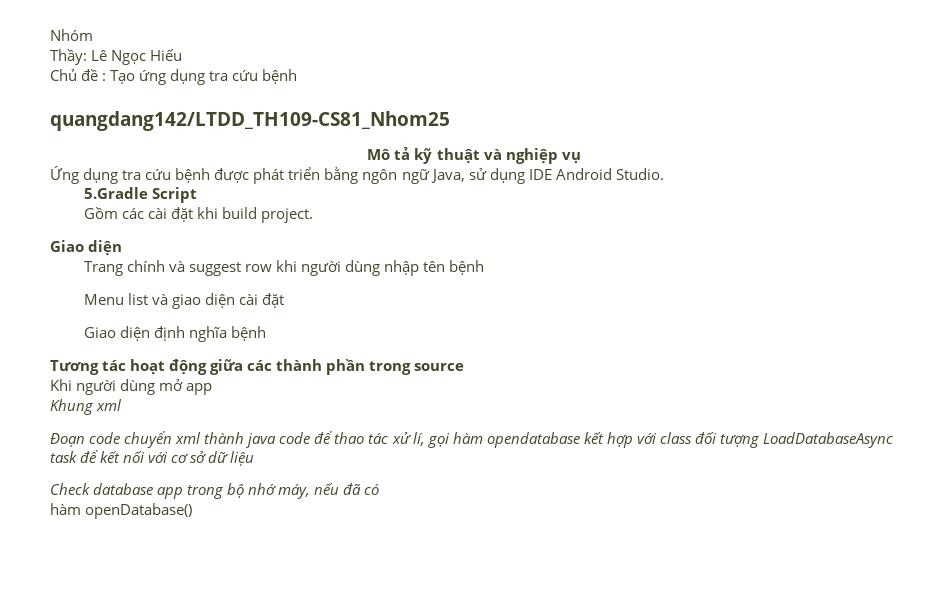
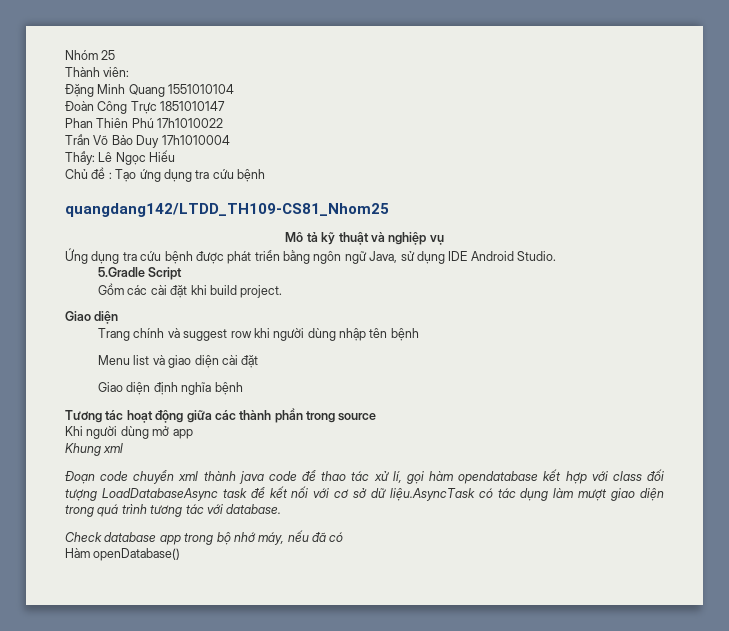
(93, 35) none -> [101,50,116,60] [65,67,130,77] [65,84,235,97] [65,101,226,114] [65,118,224,128] [65,134,230,148] 25 // Thành viên: // Đặng Minh Quang 1551010104 // Đoàn Công Trực 1851010147 // Phan Thiên Phú 17h1010022 // Trần Võ Bảo Duy 17h1010004
[230,451,255,466] liệu -> [389,488,664,501] [65,504,282,517] liệu.AsyncTask có tác dụng làm mượt giao diện trong quá trình tương tác với database.
[50,503,81,515] hàm -> [65,548,90,558] Hàm

